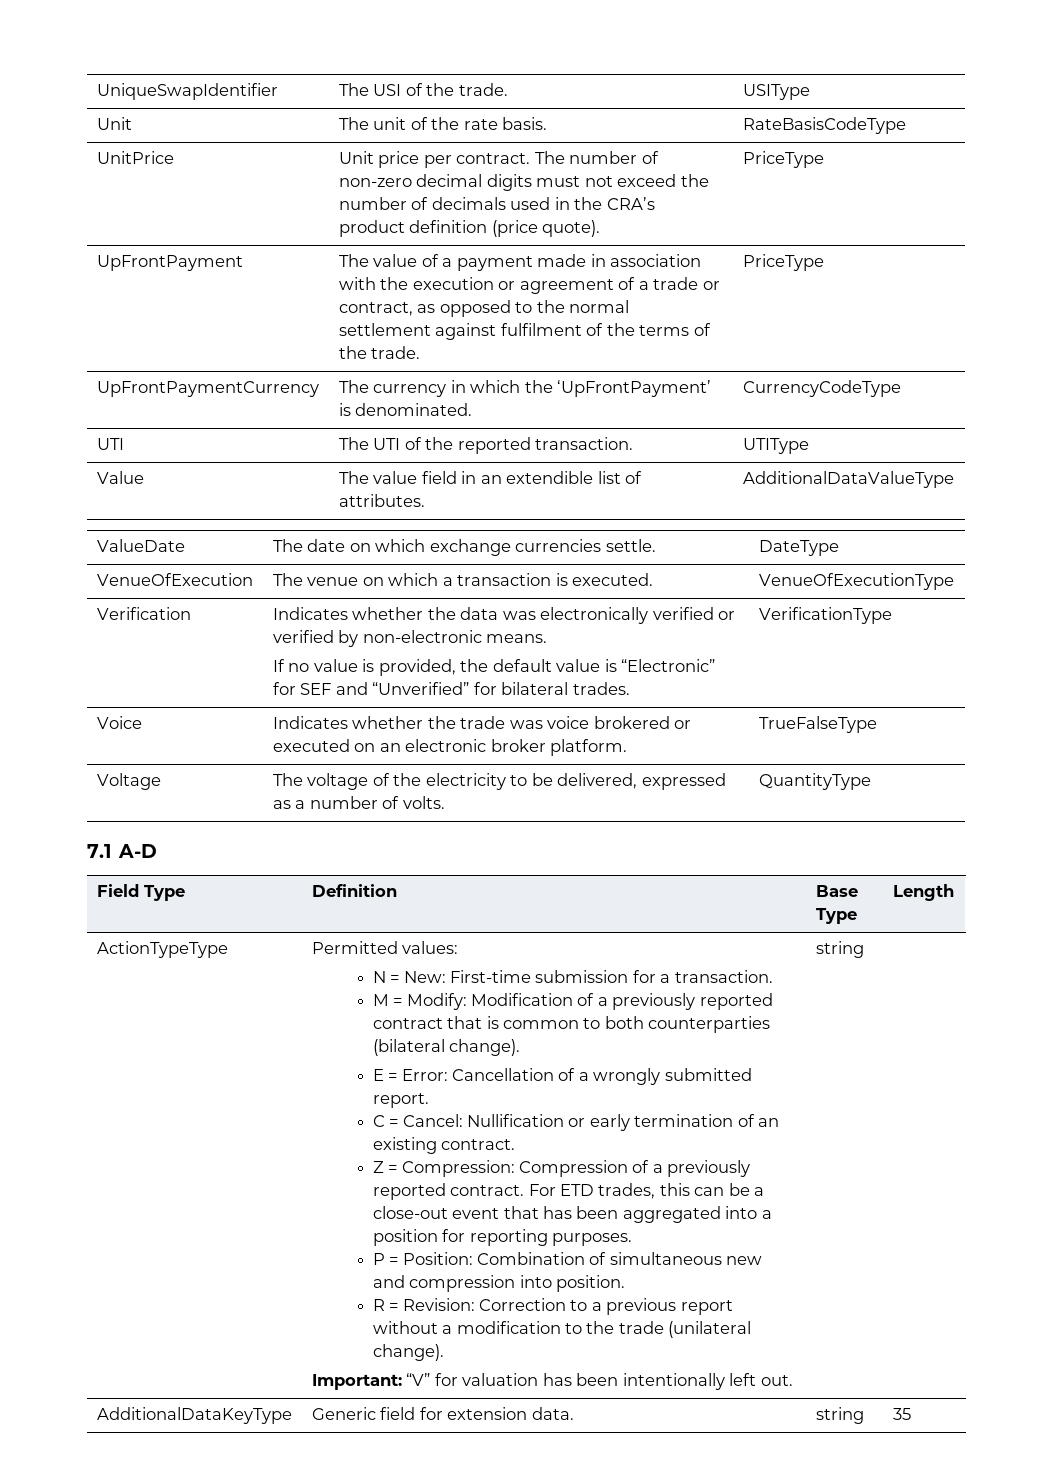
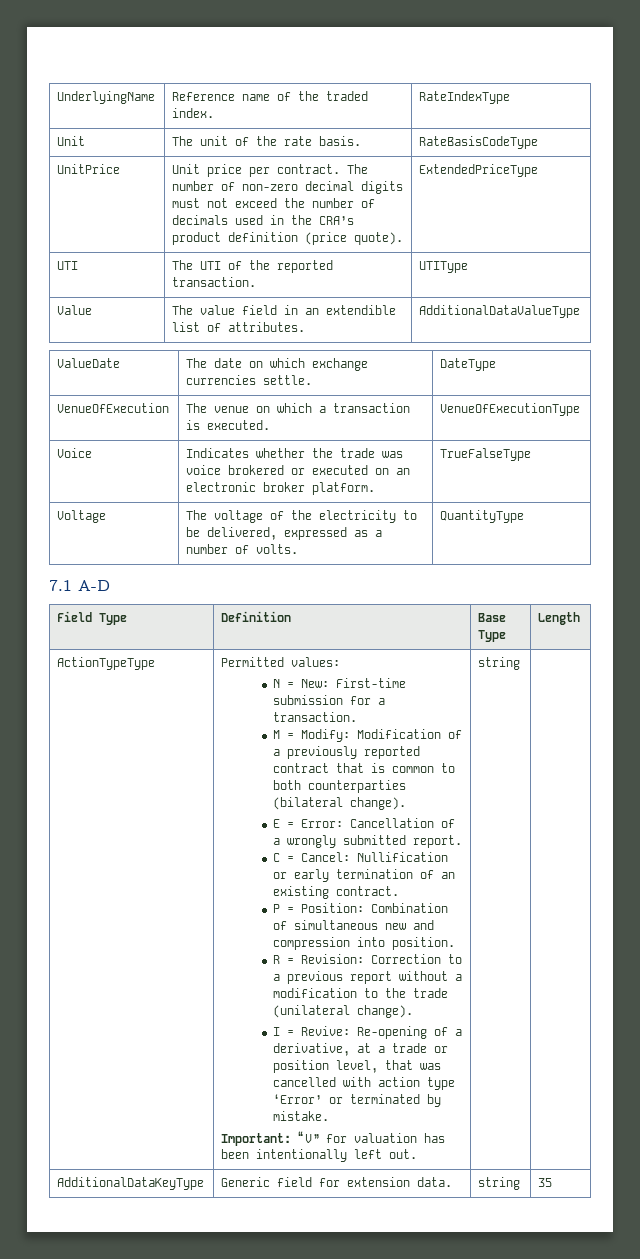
[96,83,278,100] [338,83,508,96] [742,84,810,100] UniqueSwapIdentifier | The USI of the trade. | USIType -> [57,91,156,104] [172,91,369,101] [172,108,215,118] [419,91,511,104] UnderlyingName | Reference name of the traded index. | RateIndexType
[742,151,824,168] [96,255,243,271] [338,254,702,271] [338,277,720,294] [338,300,630,317] [338,323,711,340] [338,346,421,359] [742,254,824,271] [96,381,319,397] [338,380,712,397] [338,403,473,416] [742,380,901,397] PriceType // UpFrontPayment | The value of a payment made in association with the execution or agreement of a trade or contract, as opposed to the normal settlement against fulfilment of the terms of the trade. | PriceType // UpFrontPaymentCurrency | The currency in which the ‘UpFrontPayment’ is denominated. | CurrencyCodeType -> [419,164,539,177] ExtendedPriceType
[96,607,191,620] [272,607,736,624] [272,630,548,647] [272,659,716,676] [272,682,630,695] [758,607,892,624] // Verification | Indicates whether the data was electronically verified or verified by non-electronic means. // If no value is provided, the default value is “Electronic” for SEF and “Unverified” for bilateral trades. | VerificationType -> (581, 409) none
[372,1160,751,1177] [372,1183,765,1200] [372,1206,772,1223] [372,1229,633,1246] // Z = Compression: Compression of a previously reported contract. For ETD trades, this can be a close-out event that has been aggregated into a position for reporting purposes. -> (399, 891) none
(444, 1352) none -> [272,1026,462,1039] [272,1043,448,1056] [272,1060,441,1073] [272,1077,455,1090] [272,1094,441,1107] [272,1111,329,1121] // I = Revive: Re-opening of a derivative, at a trade or position level, that was cancelled with action type ‘Error’ or terminated by mistake.

